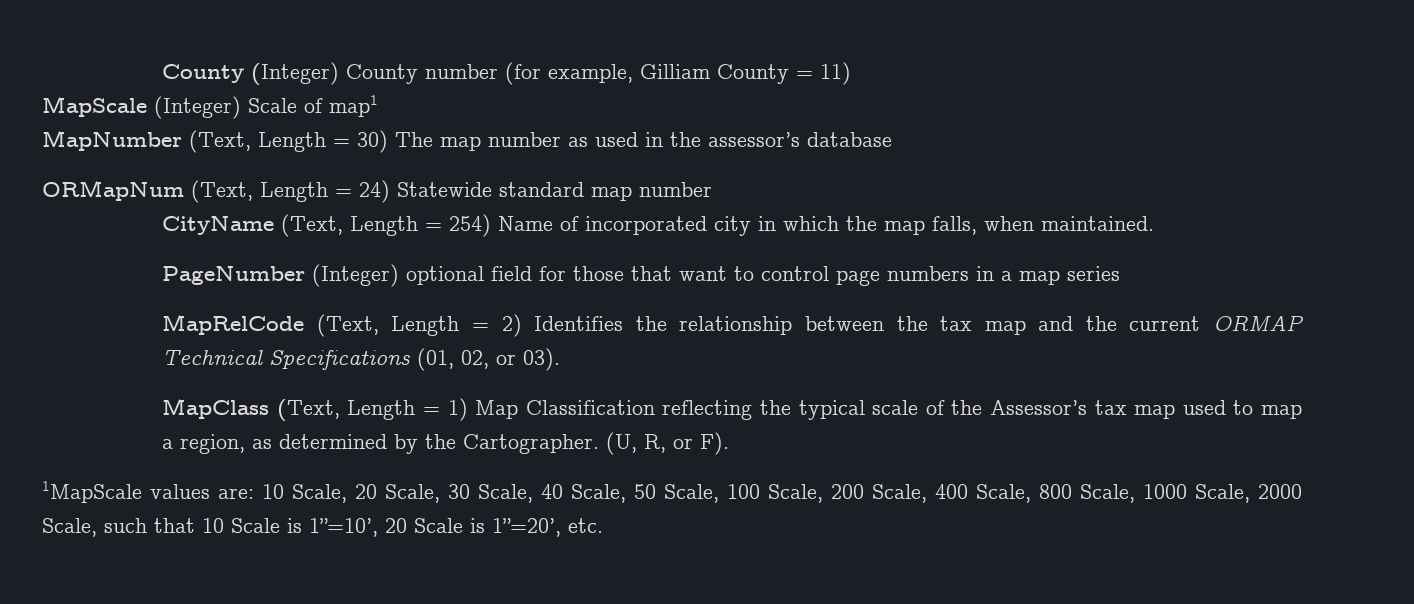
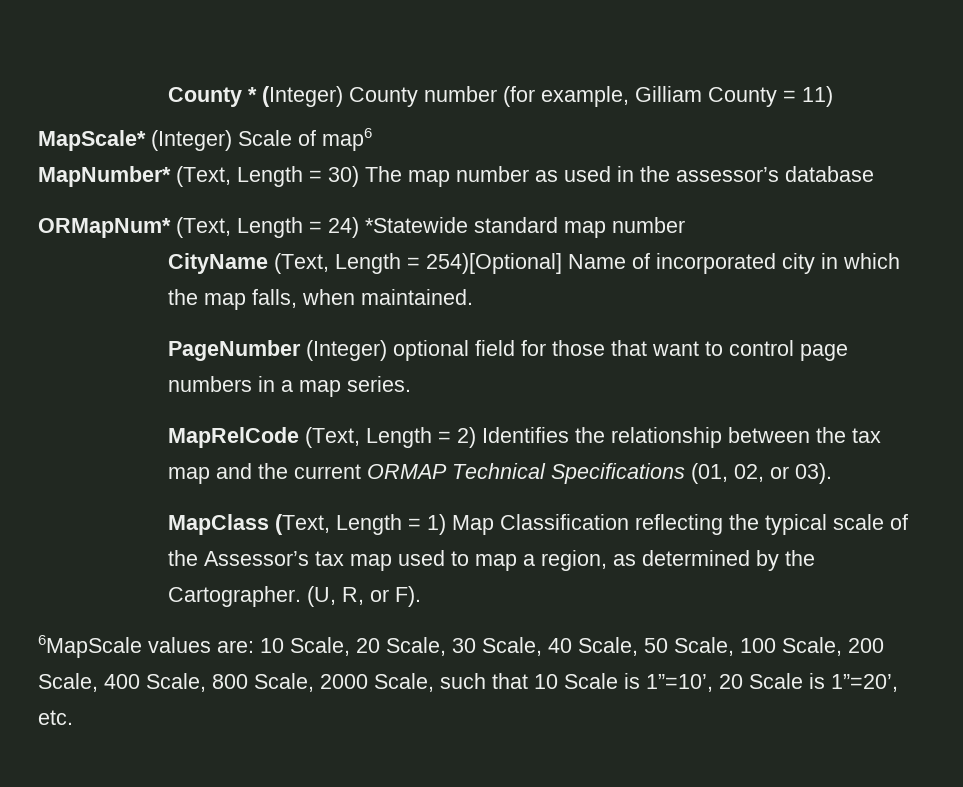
[162,64,245,83] County -> [167,87,257,107] County *
[42,96,147,117] MapScale -> [38,130,146,151] MapScale*
[329,95,378,117] [42,130,182,151] map1 // MapNumber -> [322,128,372,151] [38,166,171,187] map6 // MapNumber*
[42,180,184,201] ORMapNum -> [38,218,171,238] ORMapNum*
[397,182,492,197] Statewide -> [365,217,468,233] *Statewide
[449,214,492,237] 254) -> [425,253,562,274] 254)[Optional]
[1067,266,1121,281] series -> [346,376,411,392] series.
[42,481,142,503] 1MapScale -> [38,635,142,658] 6MapScale
[1143,484,1250,503] 1000 Scale, -> (314, 682) none

